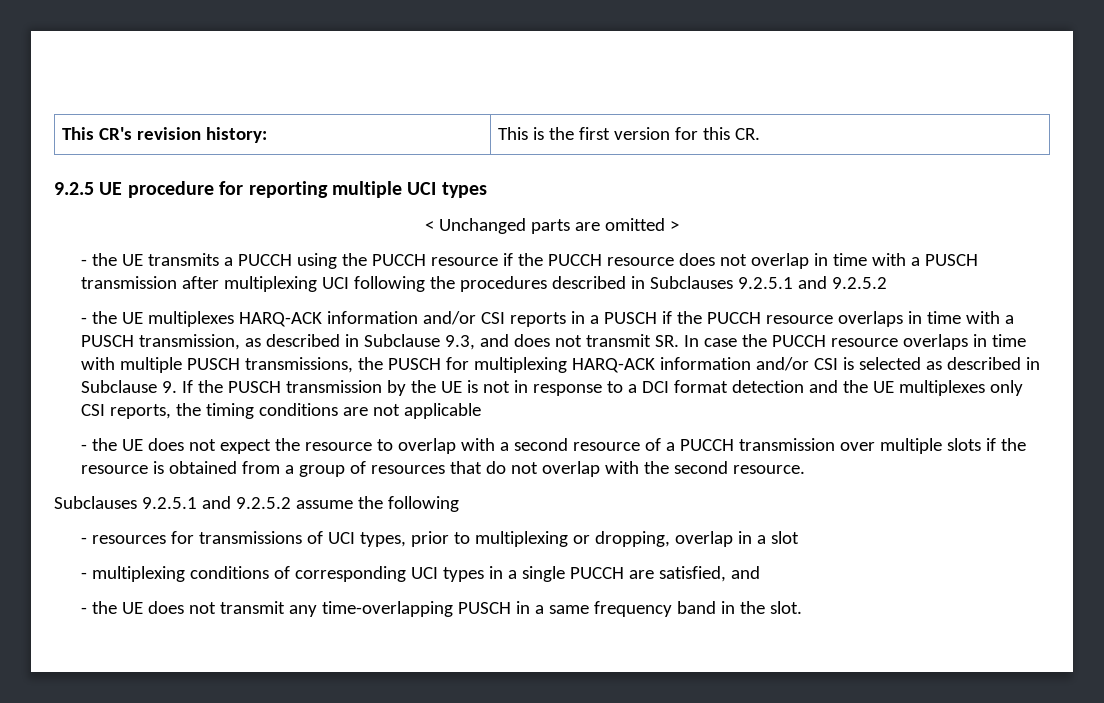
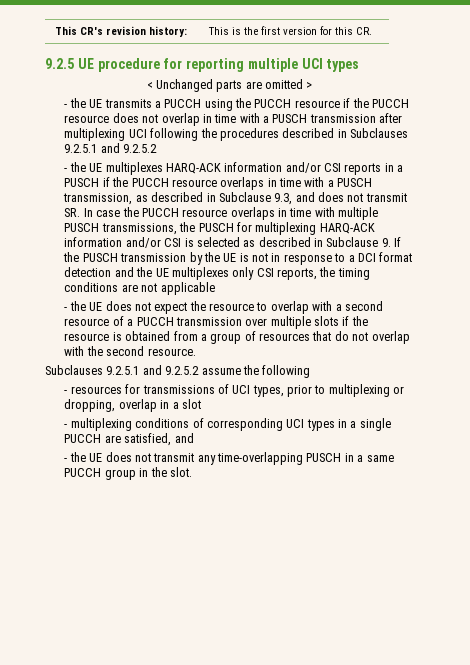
[594,601,717,617] frequency band -> [64,468,136,480] PUCCH group

